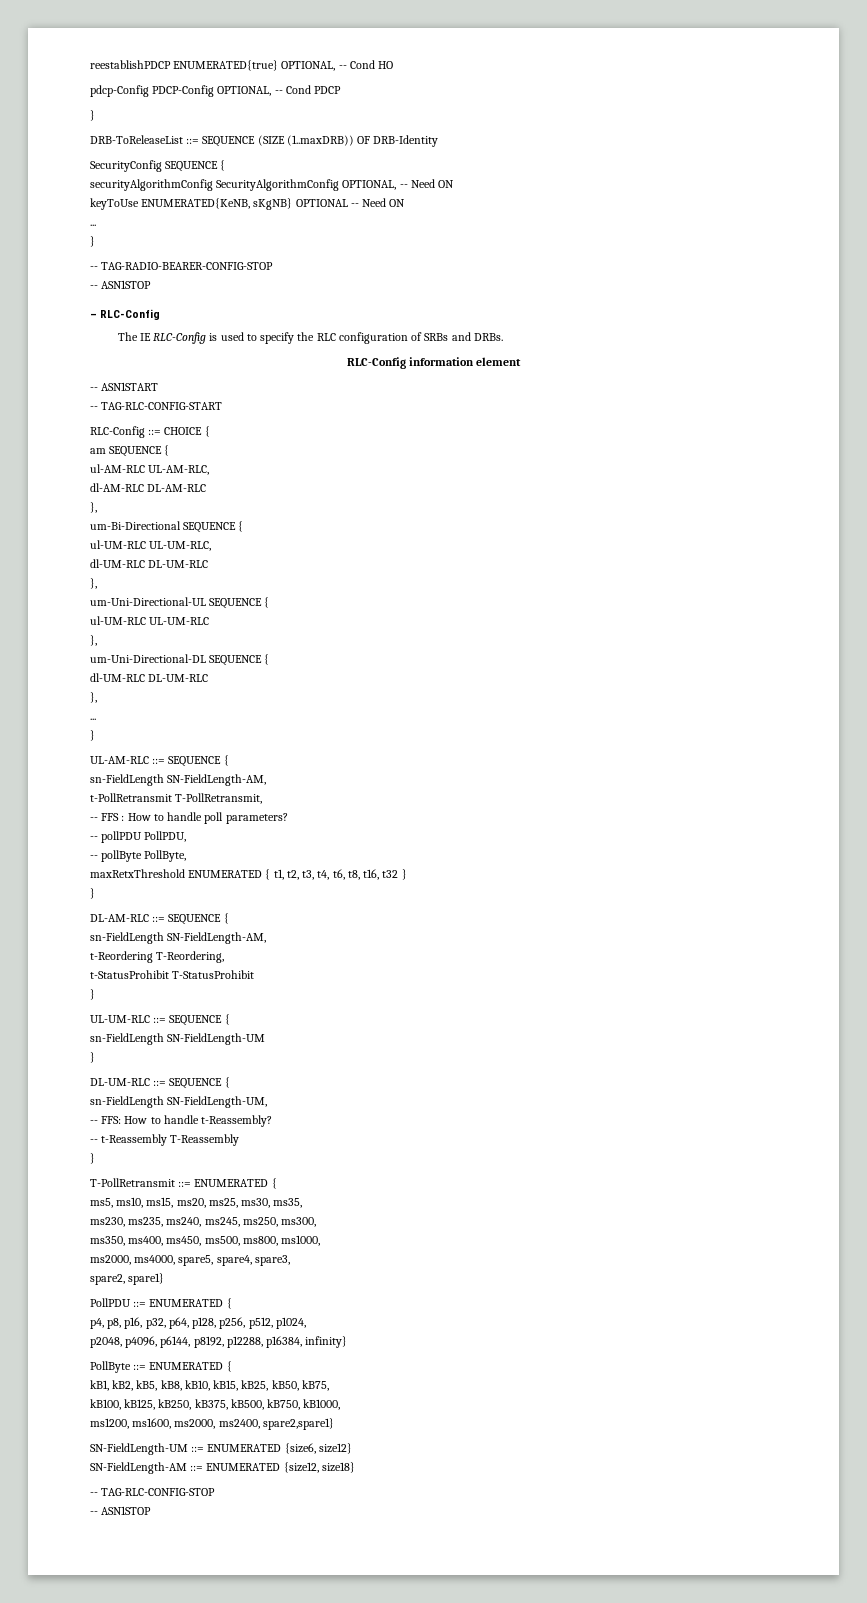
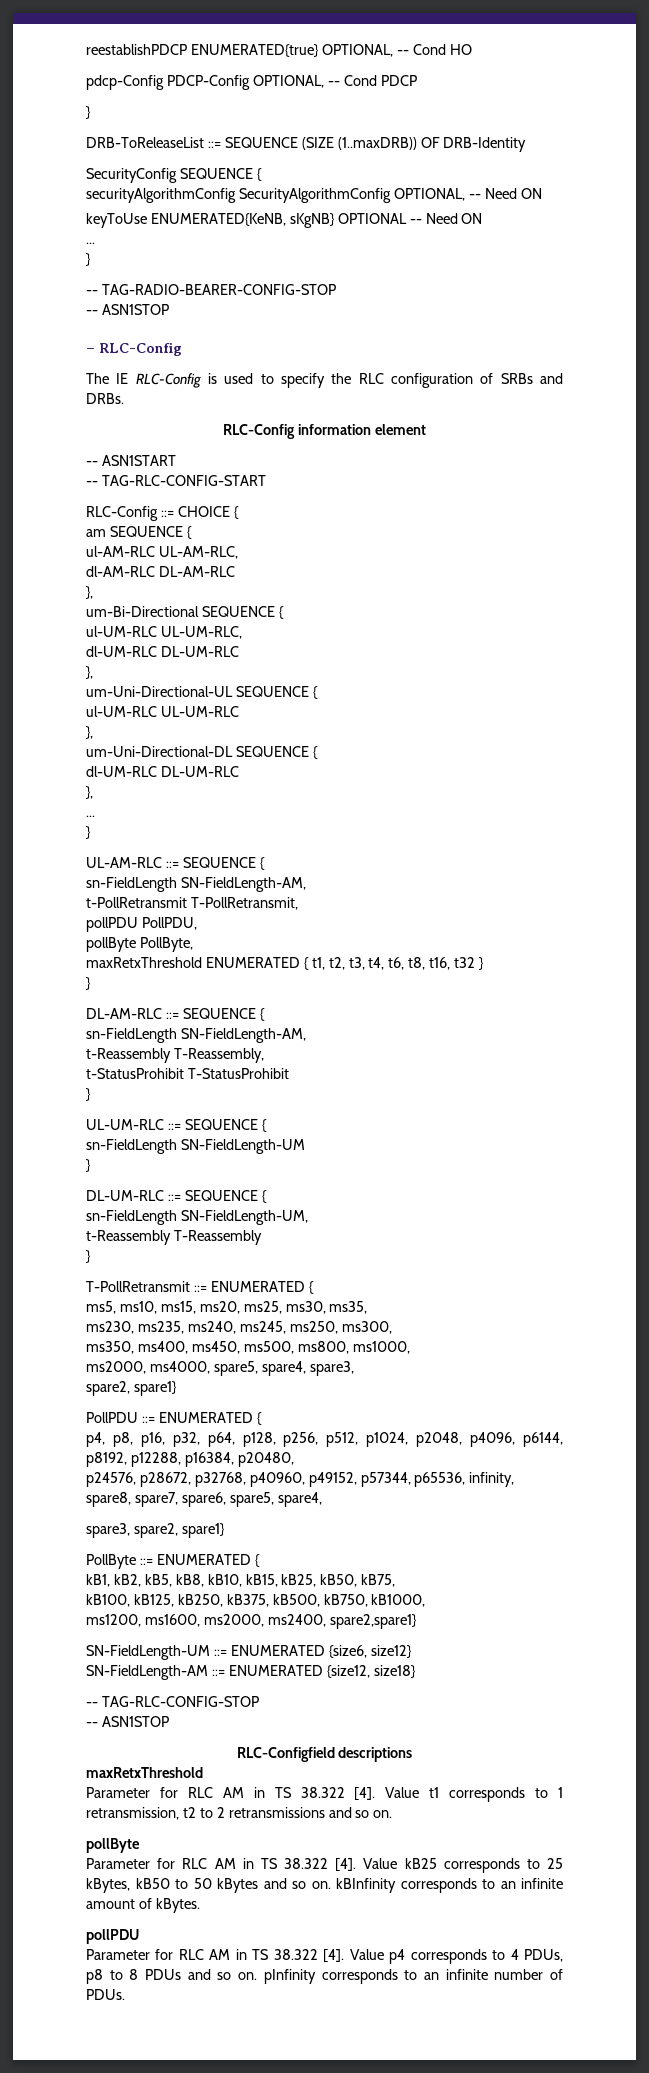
[90,812,288,824] [90,836,98,840] -- FFS : How to handle poll parameters? // -- -> (298, 903) none
[90,855,98,859] -- -> (197, 923) none
[90,951,225,963] t-Reordering T-Reordering, -> [86,1048,264,1063] t-Reassembly T-Reassembly,
[90,1115,273,1127] [90,1139,98,1143] -- FFS: How to handle t-Reassembly? // -- -> (308, 1217) none
(306, 1323) // -> (409, 1439) none
[305,1336,348,1348] infinity} -> [237,1452,294,1467] [86,1472,515,1487] [86,1492,322,1507] [86,1523,225,1538] p20480, // p24576, p28672, p32768, p40960, p49152, p57344, p65536, infinity, spare8, spare7, spare6, spare5, spare4, // spare3, spare2, spare1}
(152, 1510) none -> [236,1747,413,1762] [86,1767,203,1778] [86,1787,563,1802] [86,1807,393,1820] [86,1838,140,1853] [86,1858,563,1873] [86,1878,563,1893] [86,1898,200,1913] [86,1929,139,1944] [86,1949,563,1964] [86,1969,563,1984] [86,1989,125,2000] // RLC-Configfield descriptions // maxRetxThreshold // Parameter for RLC AM in TS 38.322 [4]. Value t1 corresponds to 1 retransmission, t2 to 2 retransmissions and so on. // pollByte // Parameter for RLC AM in TS 38.322 [4]. Value kB25 corresponds to 25 kBytes, kB50 to 50 kBytes and so on. kBInfinity corresponds to an infinite amount of kBytes. // pollPDU // Parameter for RLC AM in TS 38.322 [4]. Value p4 corresponds to 4 PDUs, p8 to 8 PDUs and so on. pInfinity corresponds to an infinite number of PDUs.

